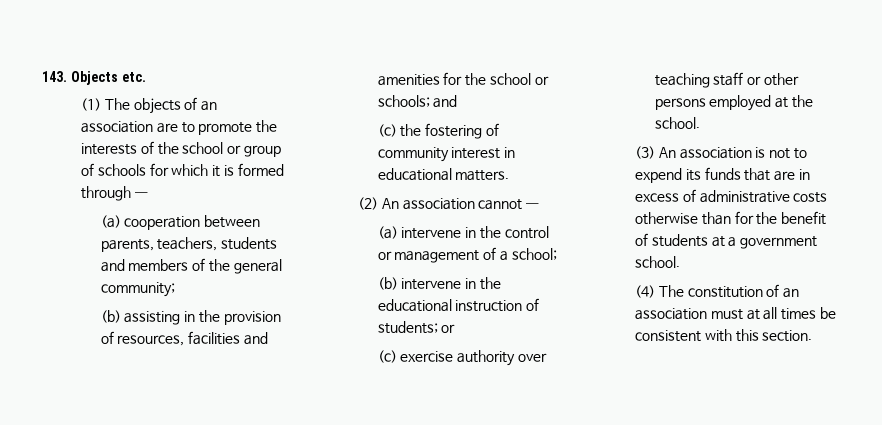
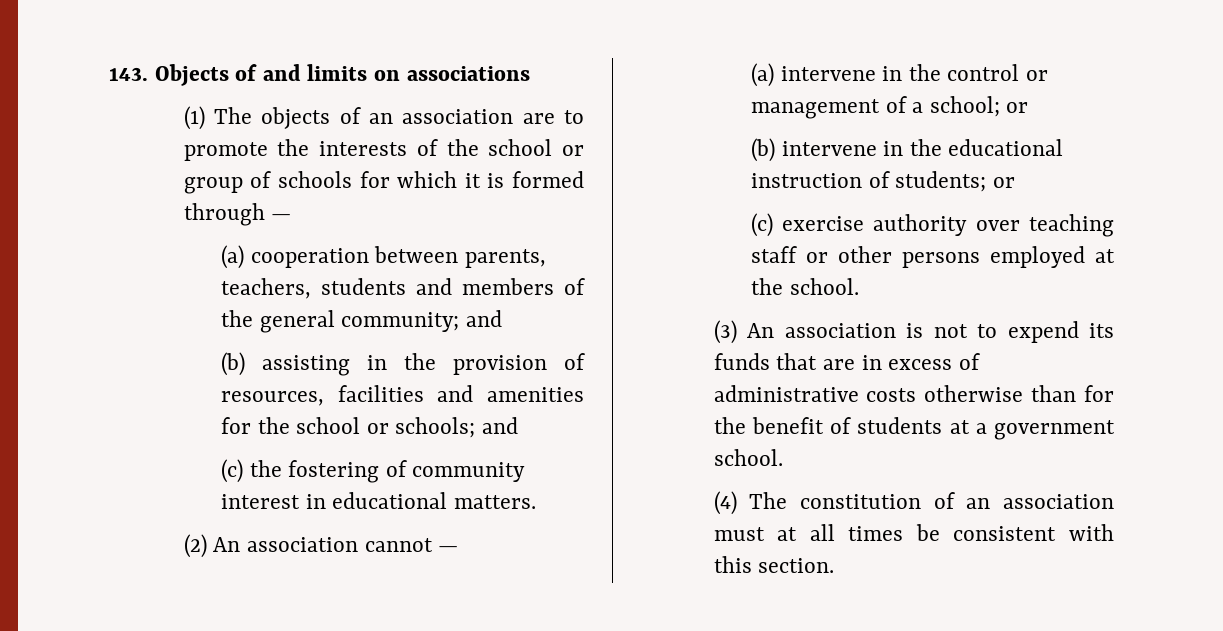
[121,72,146,82] etc. -> [235,64,530,81] of and limits on associations
(175, 289) none -> [465,310,502,327] and
(557, 254) none -> [1006,102,1029,113] or

